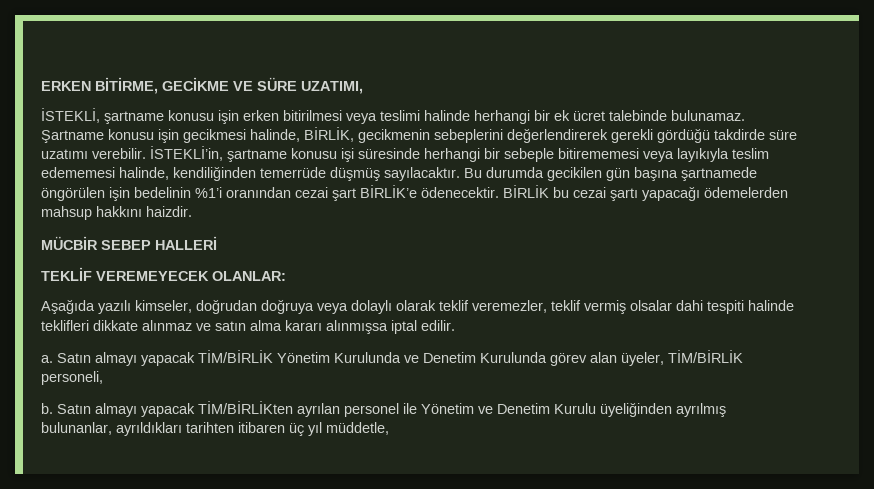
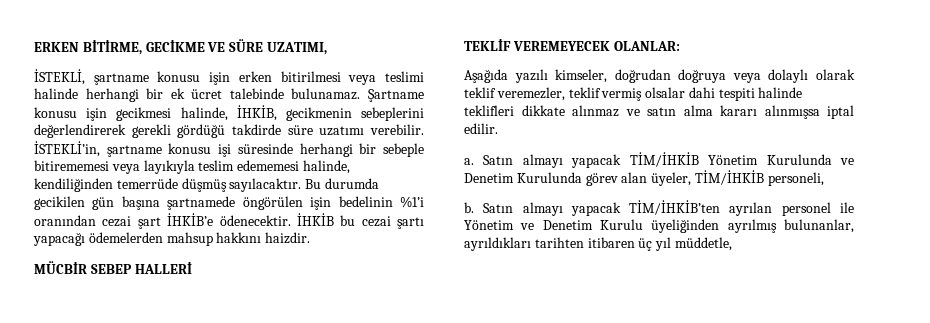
[304,127,354,142] BİRLİK, -> [236,105,277,121] İHKİB,
[360,185,549,198] BİRLİK’e ödenecektir. BİRLİK -> [167,213,334,226] İHKİB’e ödenecektir. İHKİB
[198,350,273,363] TİM/BİRLİK -> [629,152,699,167] TİM/İHKİB
[668,350,743,363] TİM/BİRLİK -> [694,170,764,185] TİM/İHKİB
[198,401,293,414] TİM/BİRLİKten -> [629,200,721,215] TİM/İHKİB’ten

